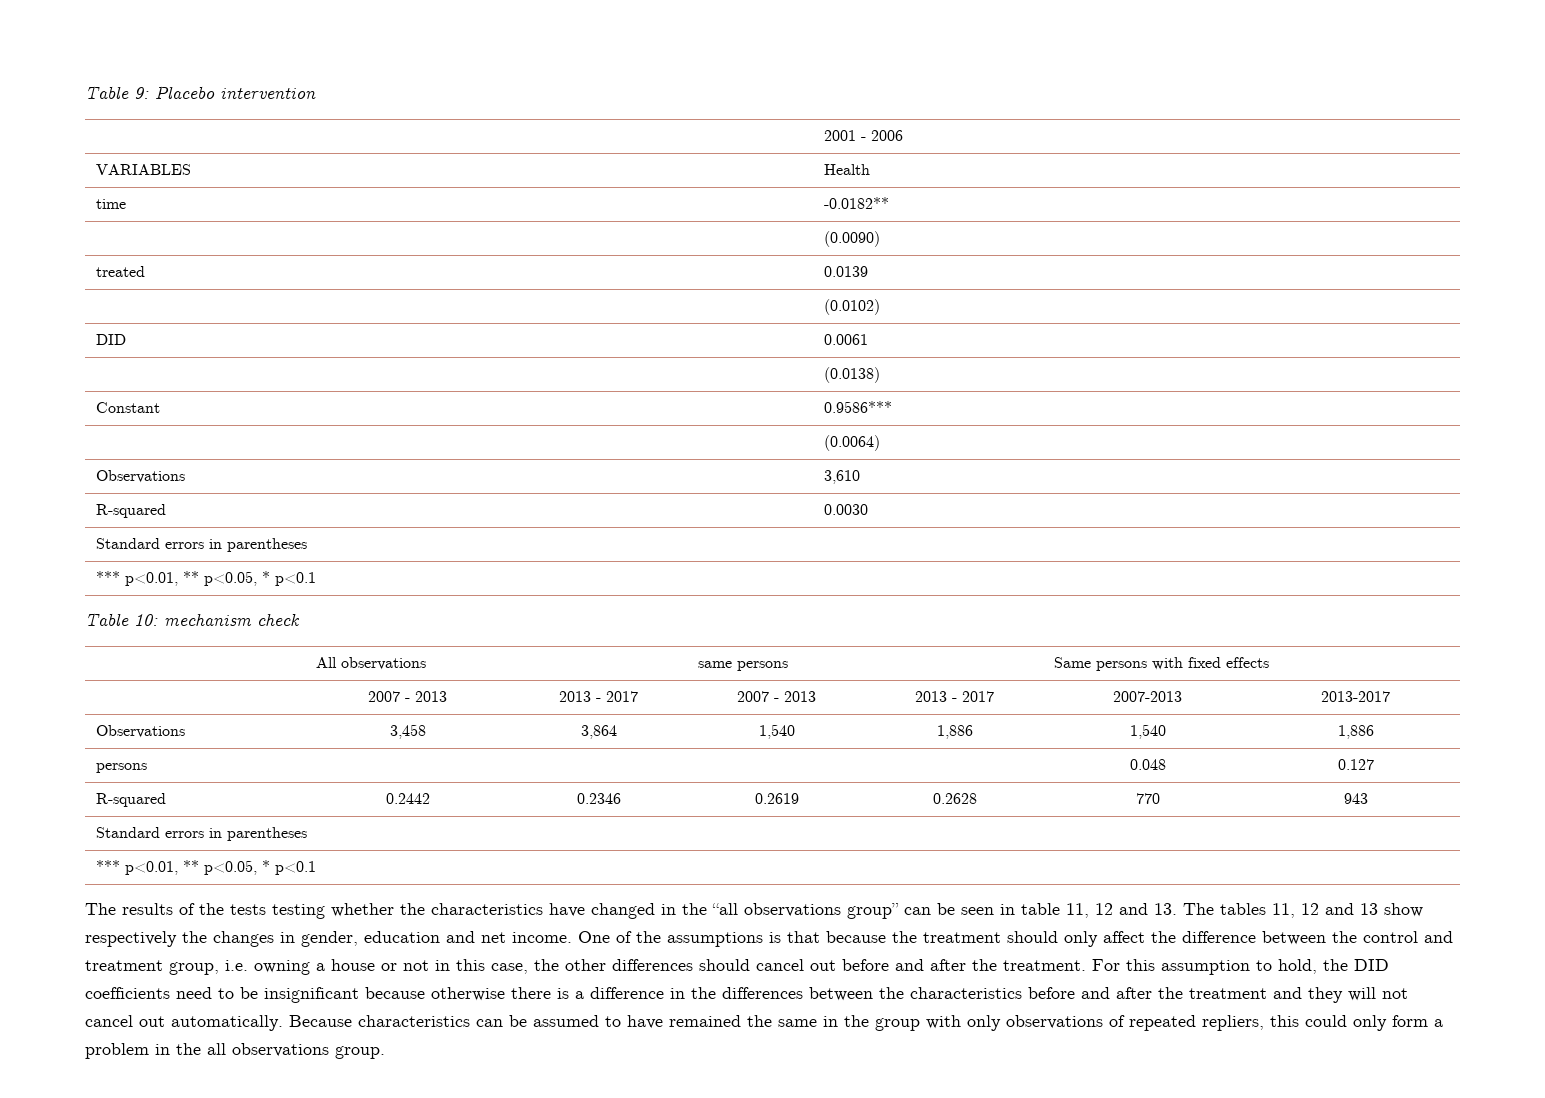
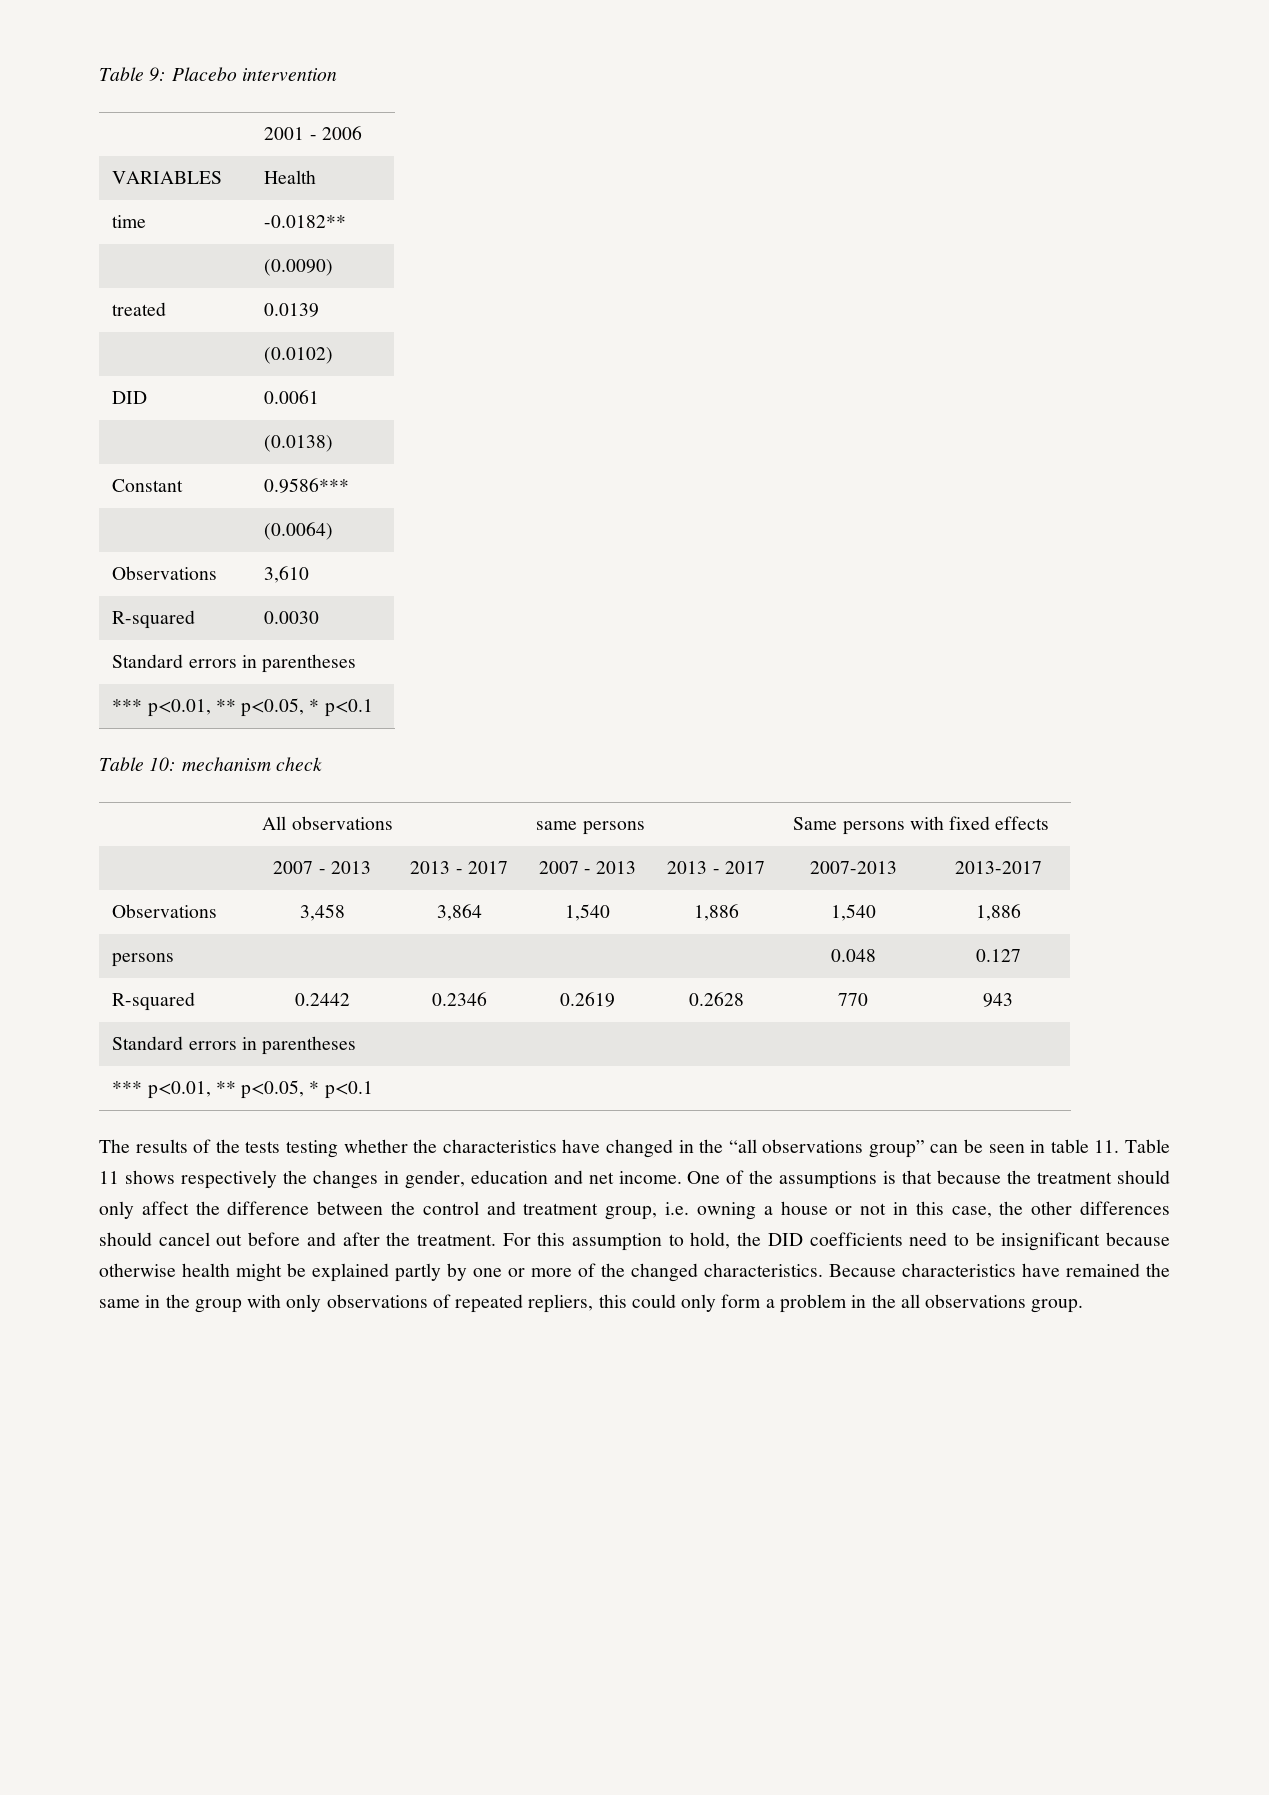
[1066,903,1423,918] 11, 12 and 13. The tables 11, 12 and 13 show -> [1094,1139,1171,1153] [99,1170,175,1184] 11. Table 11 shows
[511,987,1408,1003] [85,1015,621,1031] there is a difference in the differences between the characteristics before and after the treatment and they will not cancel out automatically. Because characteristics can be assumed to -> [182,1263,1016,1282] health might be explained partly by one or more of the changed characteristics. Because characteristics

